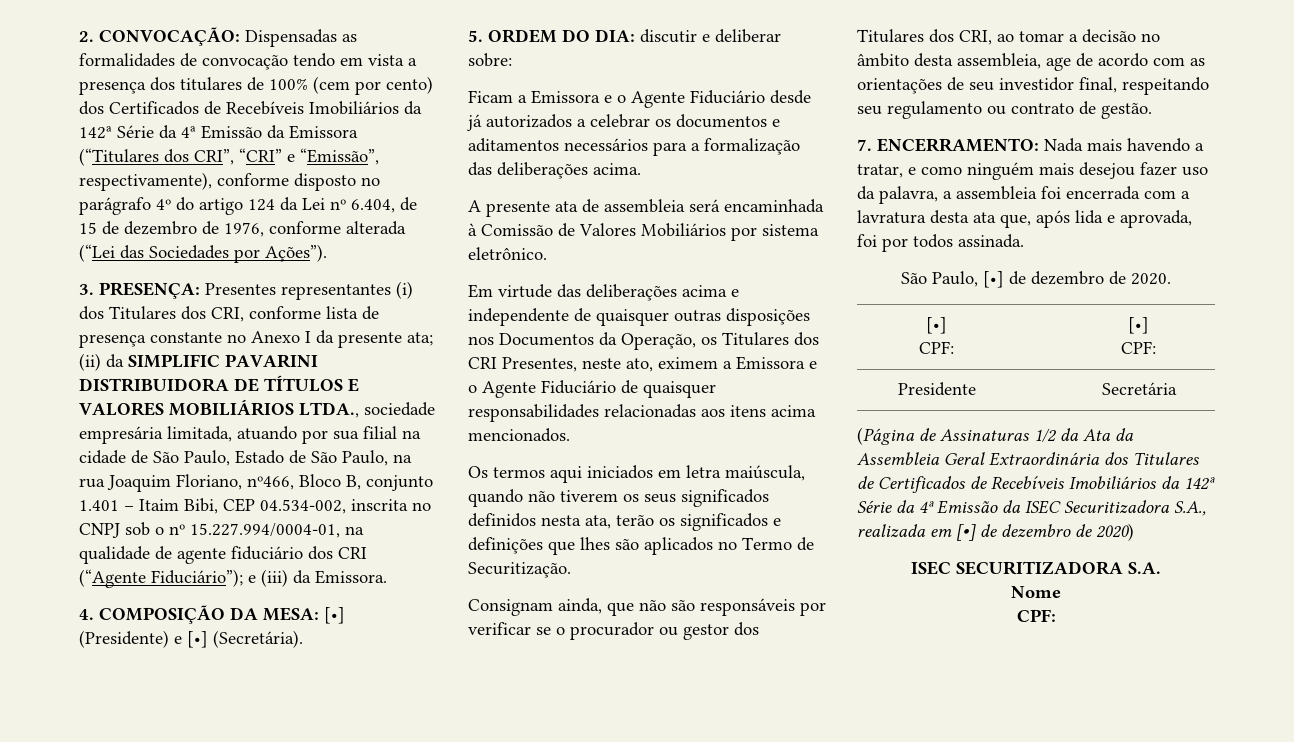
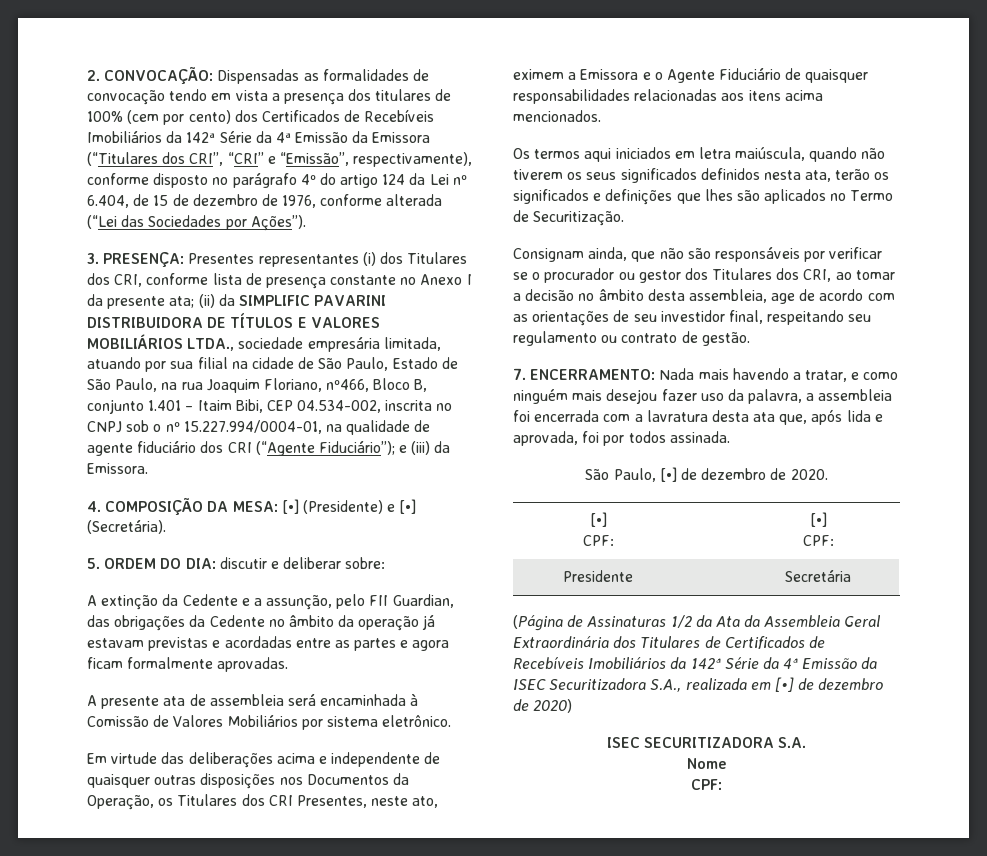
[468,90,811,108] [467,114,780,131] [468,138,800,156] [468,162,641,179] Ficam a Emissora e o Agente Fiduciário desde já autorizados a celebrar os documentos e aditamentos necessários para a formalização das deliberações acima. -> [87,594,454,610] [87,615,436,631] [87,636,450,651] [87,657,289,672] A extinção da Cedente e a assunção, pelo FII Guardian, das obrigações da Cedente no âmbito da operação já estavam previstas e acordadas entre as partes e agora ficam formalmente aprovadas.

